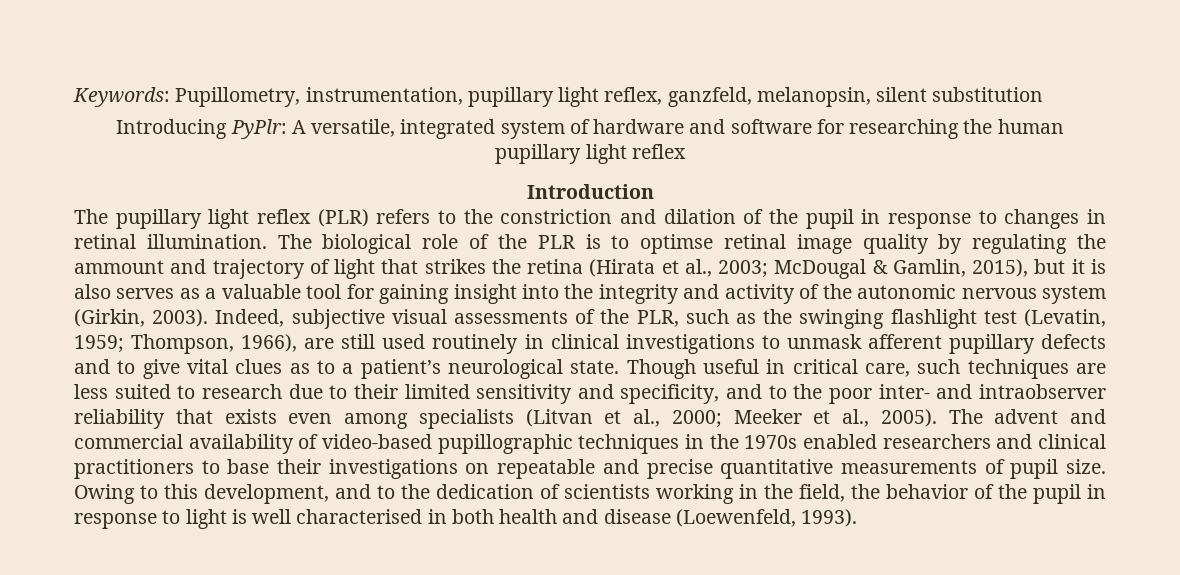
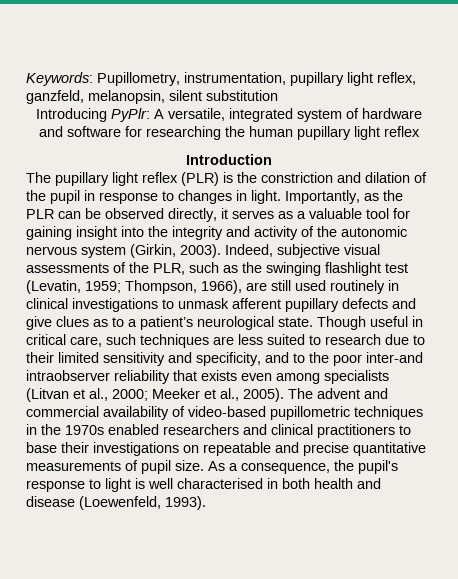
[376,209,456,224] refers to -> [223,172,233,183] is
[74,234,1106,254] [74,259,1107,279] [74,284,111,299] retinal illumination. The biological role of the PLR is to optimse retinal image quality by regulating the ammount and trajectory of light that strikes the retina (Hirata et al., 2003; McDougal & Gamlin, 2015), but it is also -> [251,190,403,204] [26,208,228,222] light. Importantly, as the PLR can be observed directly, it
[117,359,228,379] to give vital -> [26,316,52,330] give
[878,384,973,399] inter- and -> [366,352,423,363] inter-and
[437,434,573,454] pupillographic -> [270,406,350,420] pupillometric
[74,484,1106,504] Owing to this development, and to the dedication of scientists working in the field, the behavior of the pupil in -> [208,460,398,474] As a consequence, the pupil's

